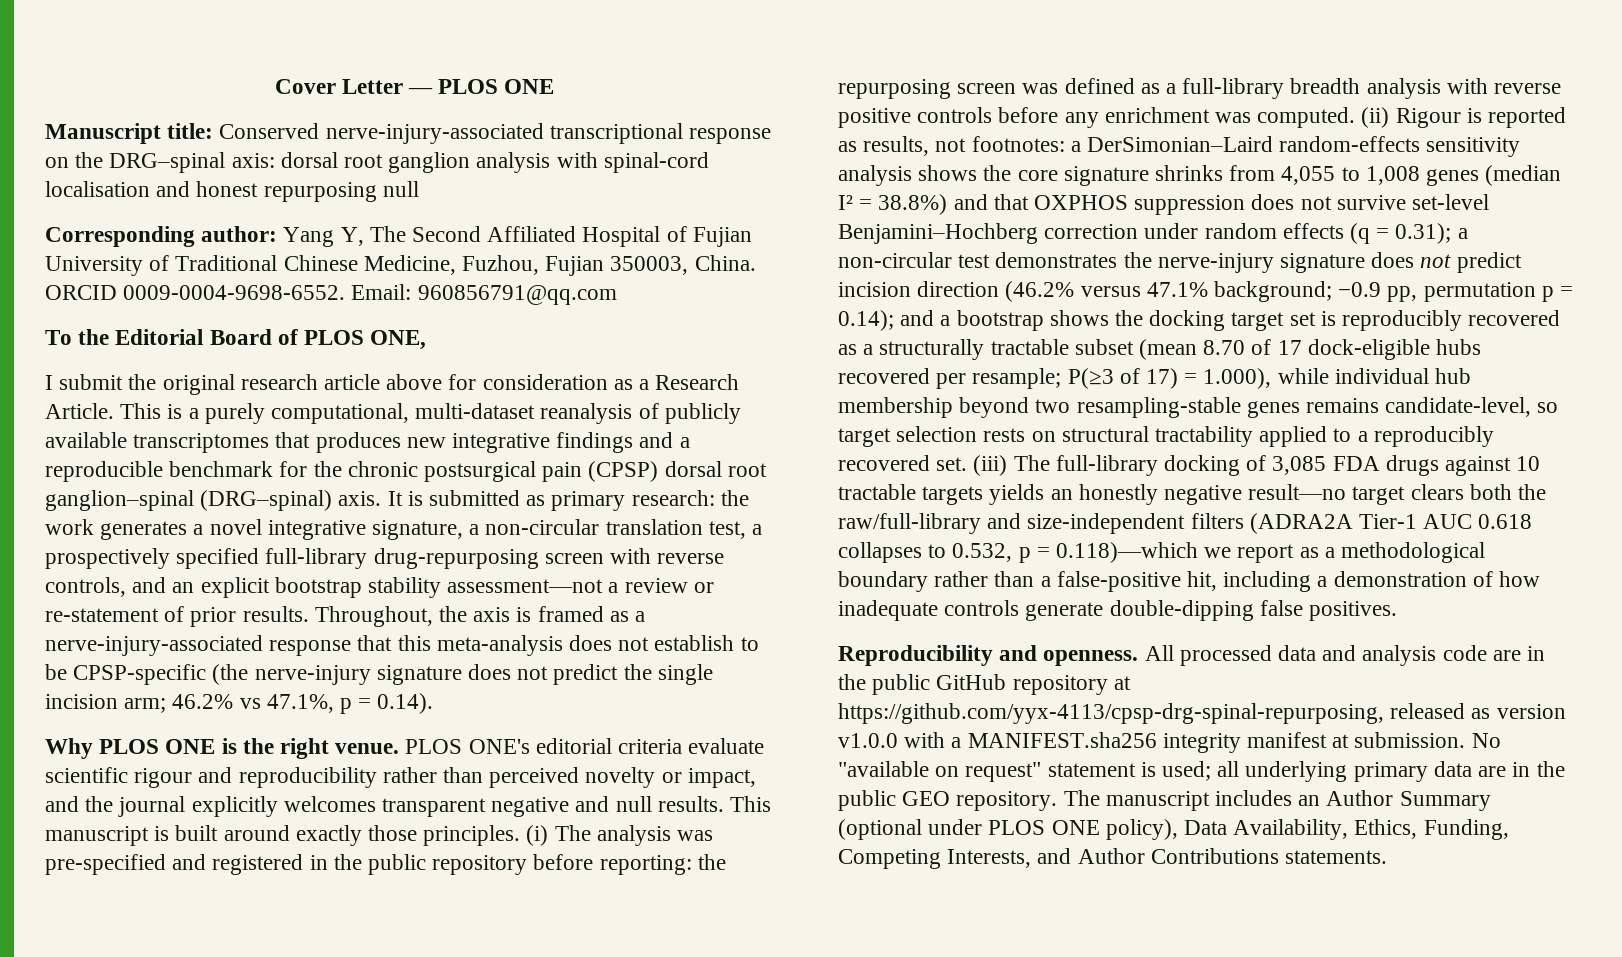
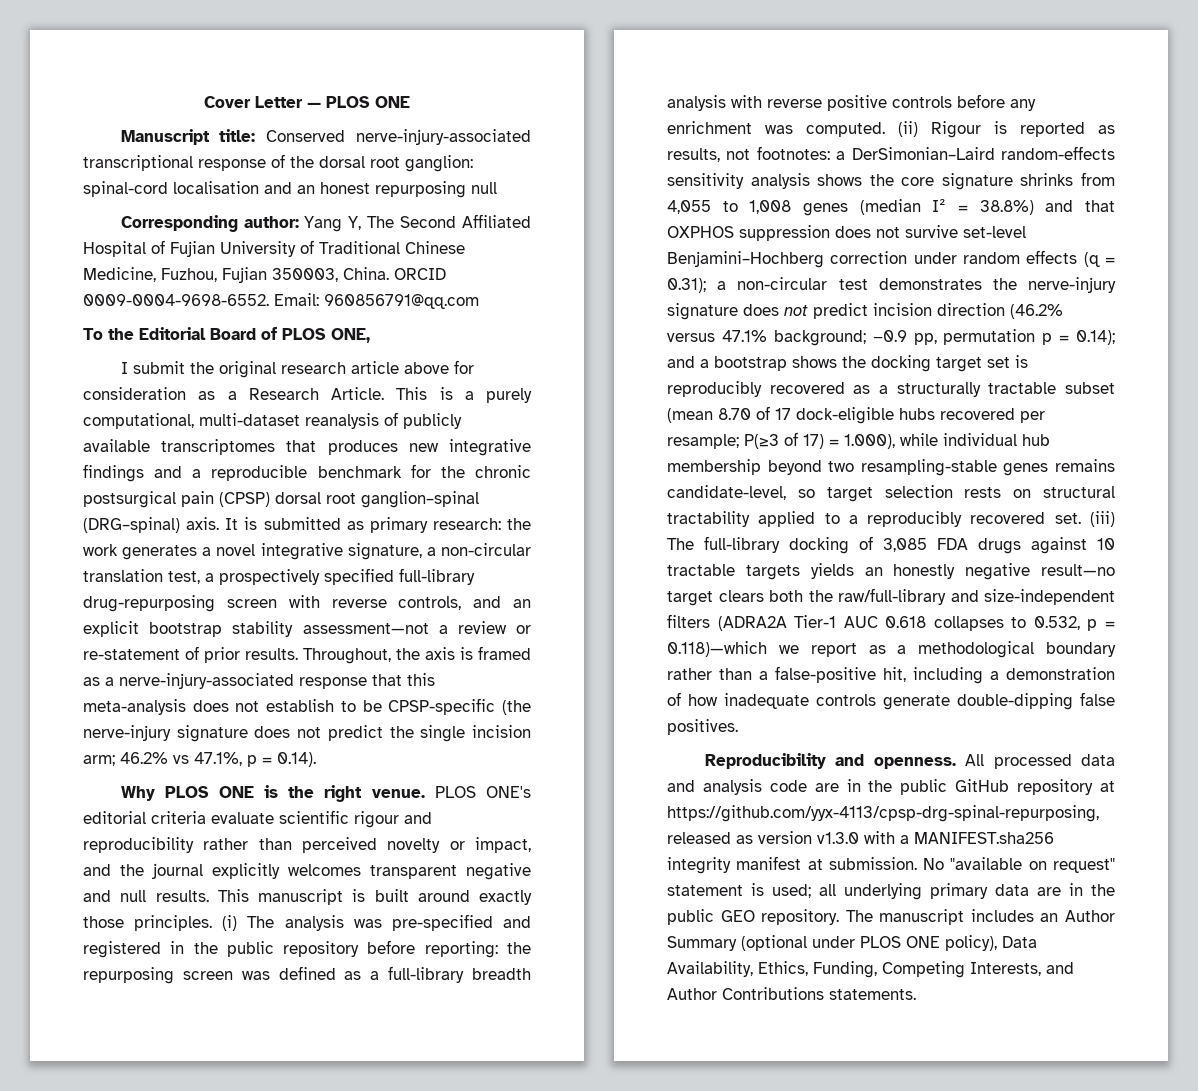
[45,152,598,173] on the DRG–spinal axis: dorsal root ganglion analysis with -> [271,154,473,172] of the dorsal root ganglion:
(191, 189) none -> [297,185,315,194] an
[838,733,898,748] v1.0.0 -> [817,832,859,844] v1.3.0

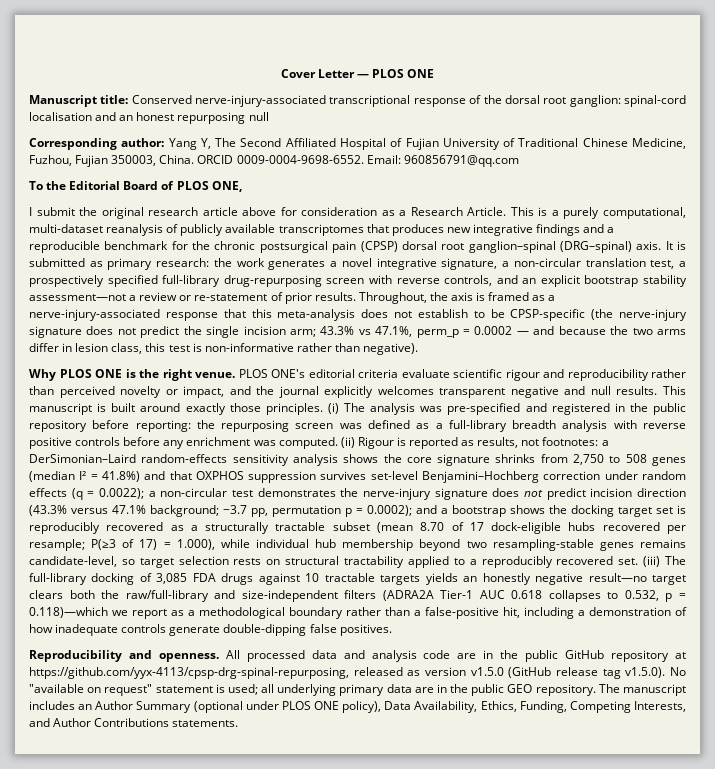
[120,752,168,764] 46.2% -> [320,326,355,335] 43.3%
[247,752,316,767] p = 0.14). -> [416,326,687,338] [29,343,419,355] perm_p = 0.0002 — and because the two arms differ in lesion class, this test is non-informative rather than negative).
[667,200,792,214] 4,055 to 1,008 -> [573,454,647,465] 2,750 to 508
[979,200,1034,215] 38.8%) -> [101,471,140,482] 41.8%)
[835,225,958,238] does not survive -> [320,471,367,480] survives
[667,278,706,293] 0.31); -> [99,488,144,499] 0.0022);
[1010,304,1063,319] (46.2% -> [29,505,67,516] (43.3%
[872,330,907,342] −0.9 -> [223,505,247,514] −3.7
[1076,330,1115,345] 0.14); -> [367,505,412,516] 0.0002);
[817,831,1054,844] [667,856,917,874] v1.3.0 with a MANIFEST.sha256 integrity manifest at submission. -> [470,667,666,679] v1.5.0 (GitHub release tag v1.5.0).

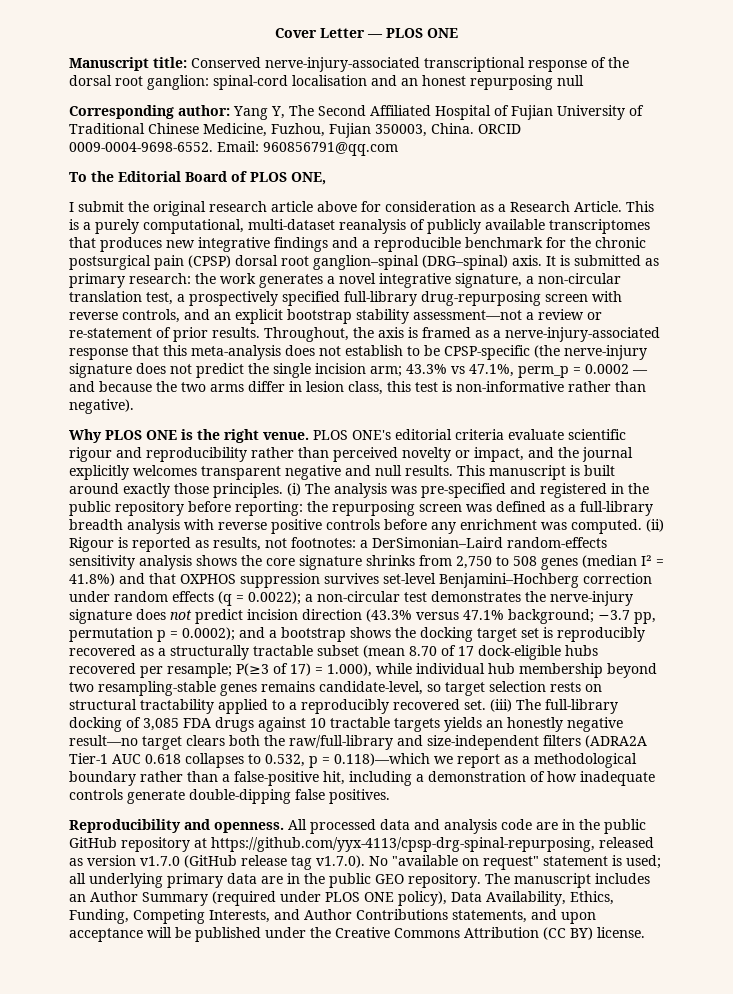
[470,667,504,676] v1.5.0 -> [140,856,180,866] v1.7.0
[625,667,666,678] v1.5.0). -> [316,855,365,868] v1.7.0).
[193,701,243,713] (optional -> [212,891,276,906] (required
[172,720,239,727] statements. -> [452,909,596,924] [69,927,645,942] statements, and upon acceptance will be published under the Creative Commons Attribution (CC BY) license.

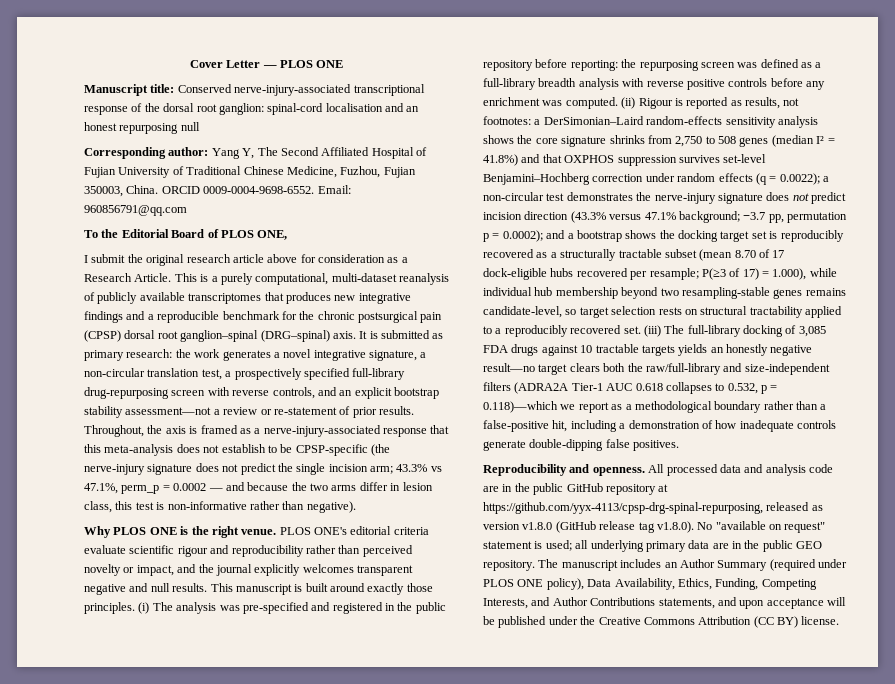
[140,856,180,866] v1.7.0 -> [522,522,553,530] v1.8.0
[316,855,365,868] v1.7.0). -> [656,521,694,533] v1.8.0).

